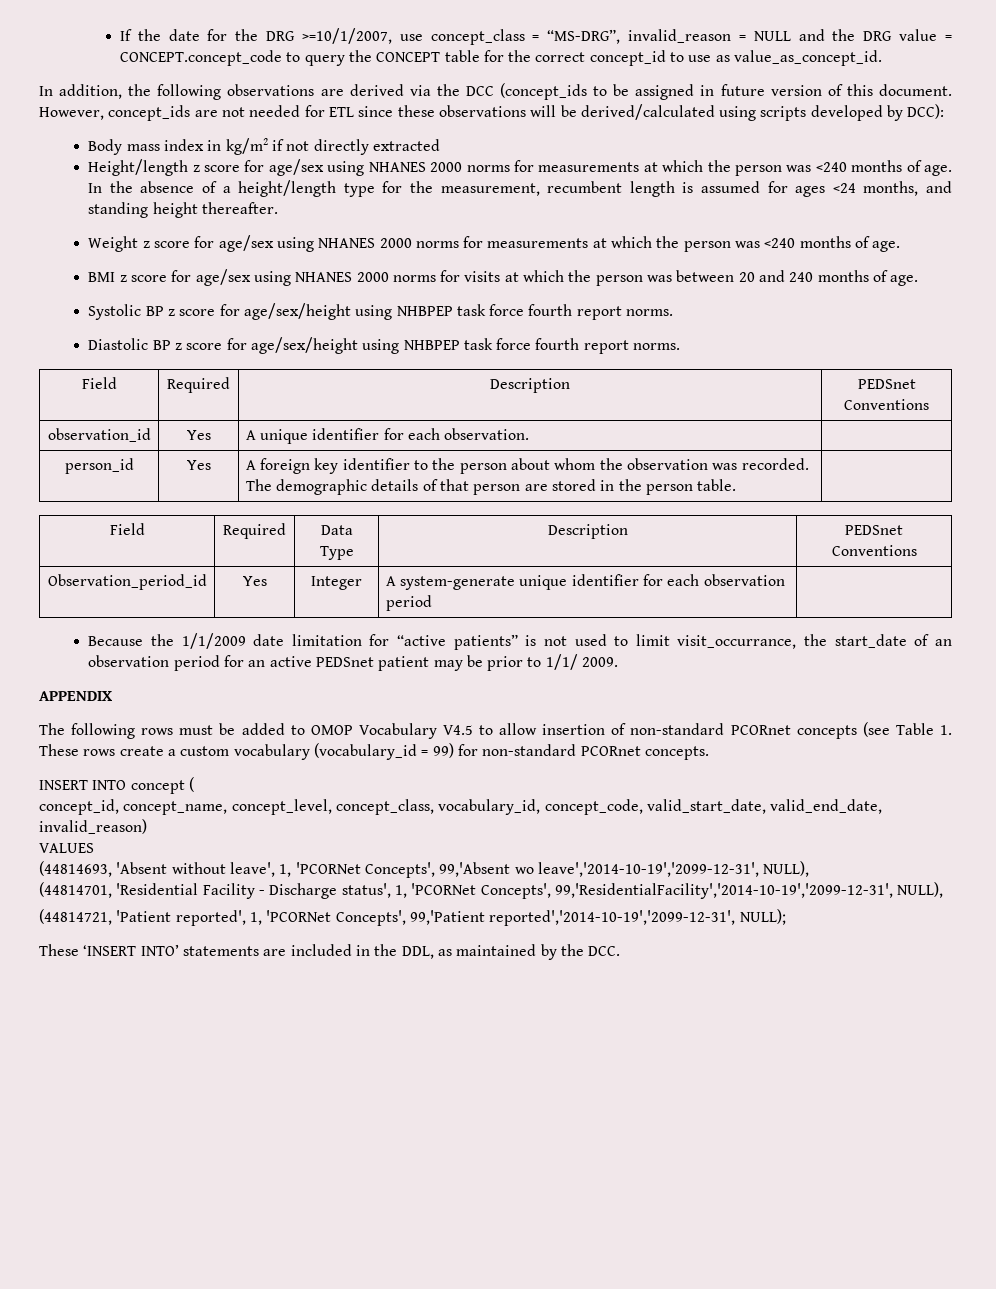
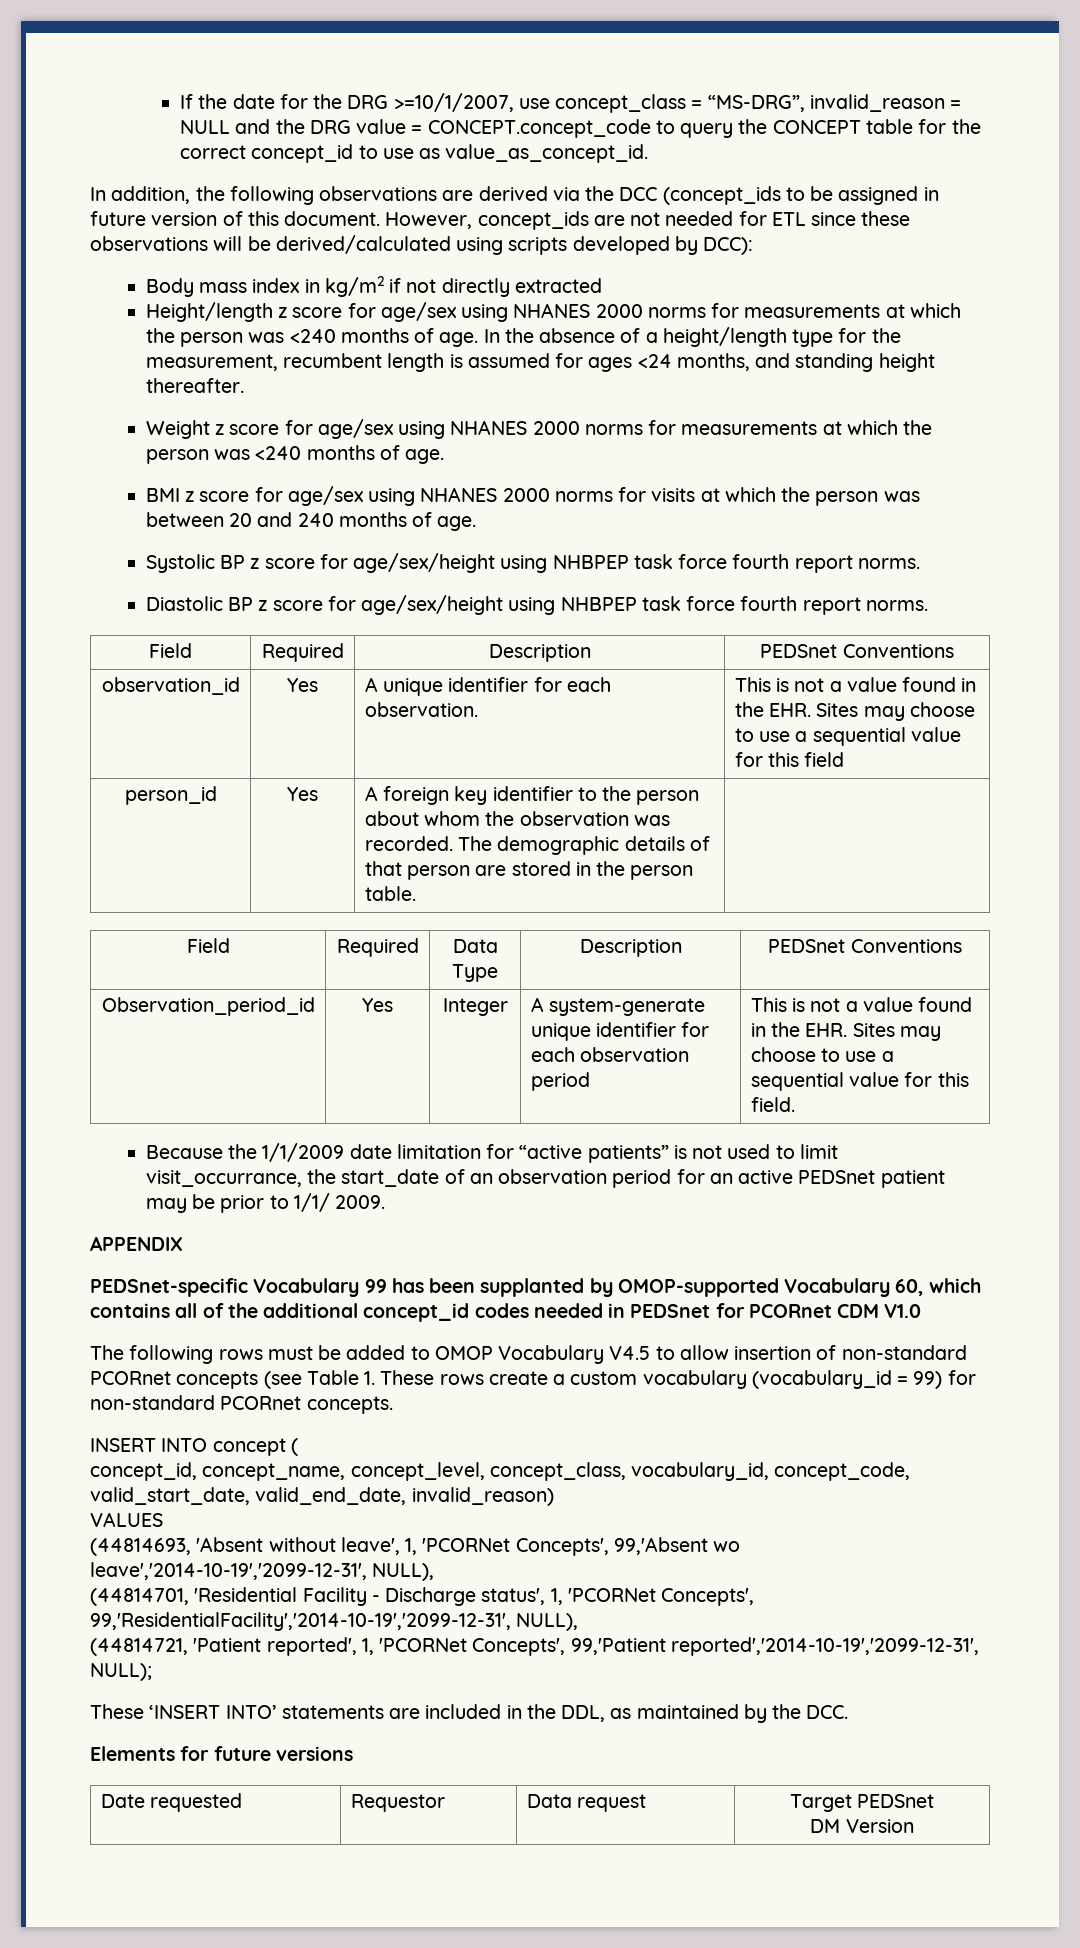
(530, 434) none -> [734,677,977,692] [734,702,975,721] [734,727,961,746] [734,752,845,767] This is not a value found in the EHR. Sites may choose to use a sequential value for this field
(432, 603) none -> [750,997,973,1012] [750,1022,941,1041] [750,1047,894,1062] [750,1072,969,1091] [750,1097,795,1112] This is not a value found in the EHR. Sites may choose to use a sequential value for this field.
(112, 696) none -> [90,1278,981,1297] [90,1303,922,1322] // PEDSnet-specific Vocabulary 99 has been supplanted by OMOP-supported Vocabulary 60, which contains all of the additional concept_id codes needed in PEDSnet for PCORnet CDM V1.0
(621, 951) none -> [90,1746,353,1761] [100,1793,242,1812] [350,1794,445,1812] [526,1794,646,1812] [789,1794,935,1812] [810,1819,914,1833] // Elements for future versions // Date requested | Requestor | Data request | Target PEDSnet // DM Version

